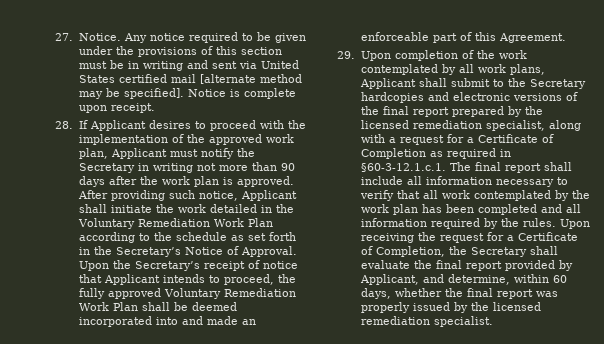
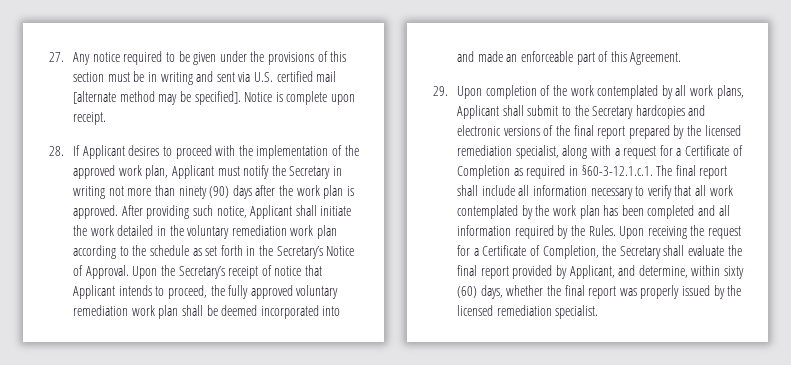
[78,33,121,41] Notice. -> (64, 57) none
[260,60,299,69] [78,75,115,83] United States -> [254,72,274,82] U.S.
[280,163,295,171] 90 -> [178,186,230,199] ninety (90)
[77,218,273,229] Voluntary Remediation Work Plan -> [187,225,338,239] voluntary remediation work plan
[163,288,296,299] [78,302,138,311] Voluntary Remediation Work Plan -> [296,285,339,299] [72,305,179,319] voluntary remediation work plan
[522,218,556,227] rules. -> [588,225,616,236] Rules.
[552,275,567,283] 60 -> [724,266,745,279] [456,286,477,298] sixty (60)

